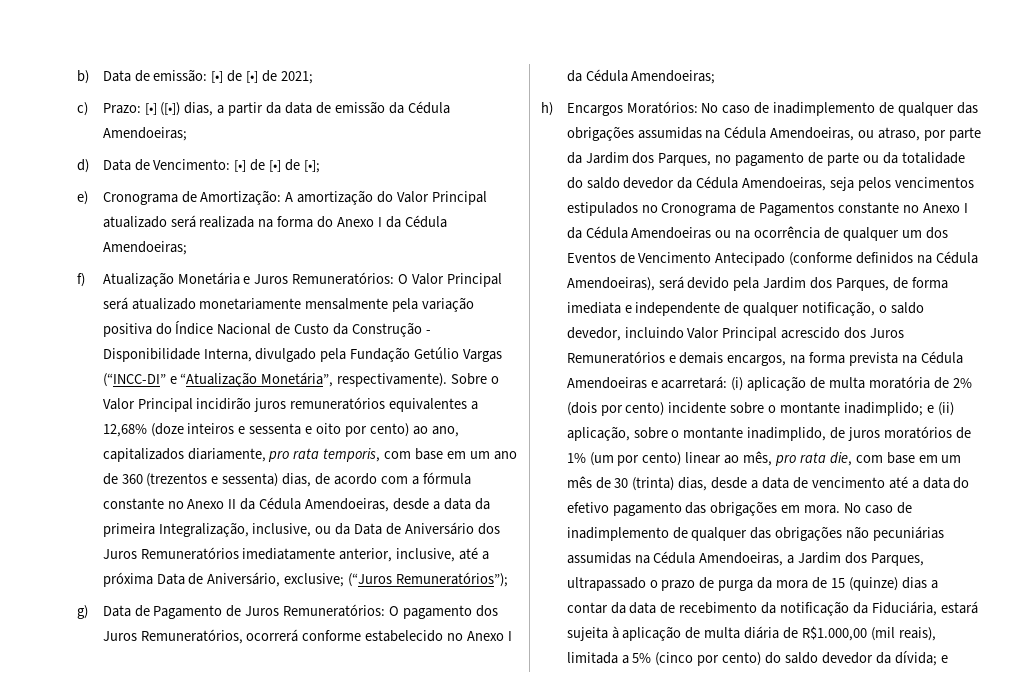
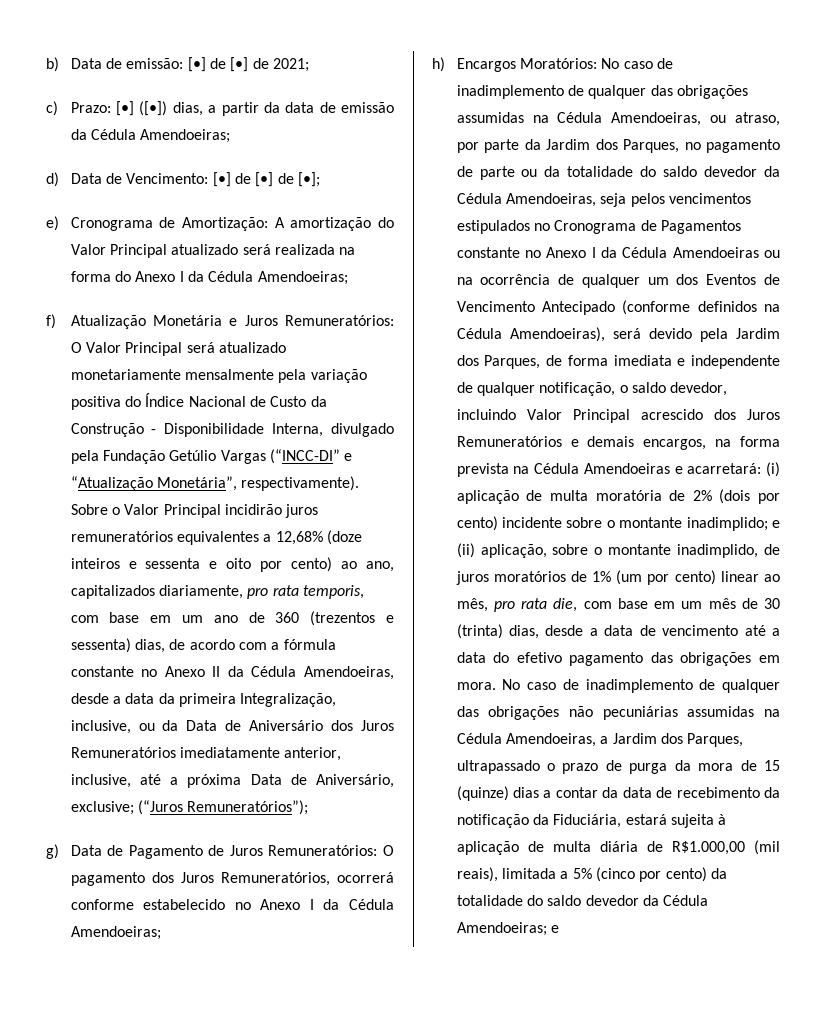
[765,651,937,666] do saldo devedor da dívida; -> [710,868,727,879] [456,895,709,906] [456,922,547,936] da totalidade do saldo devedor da Cédula Amendoeiras;

